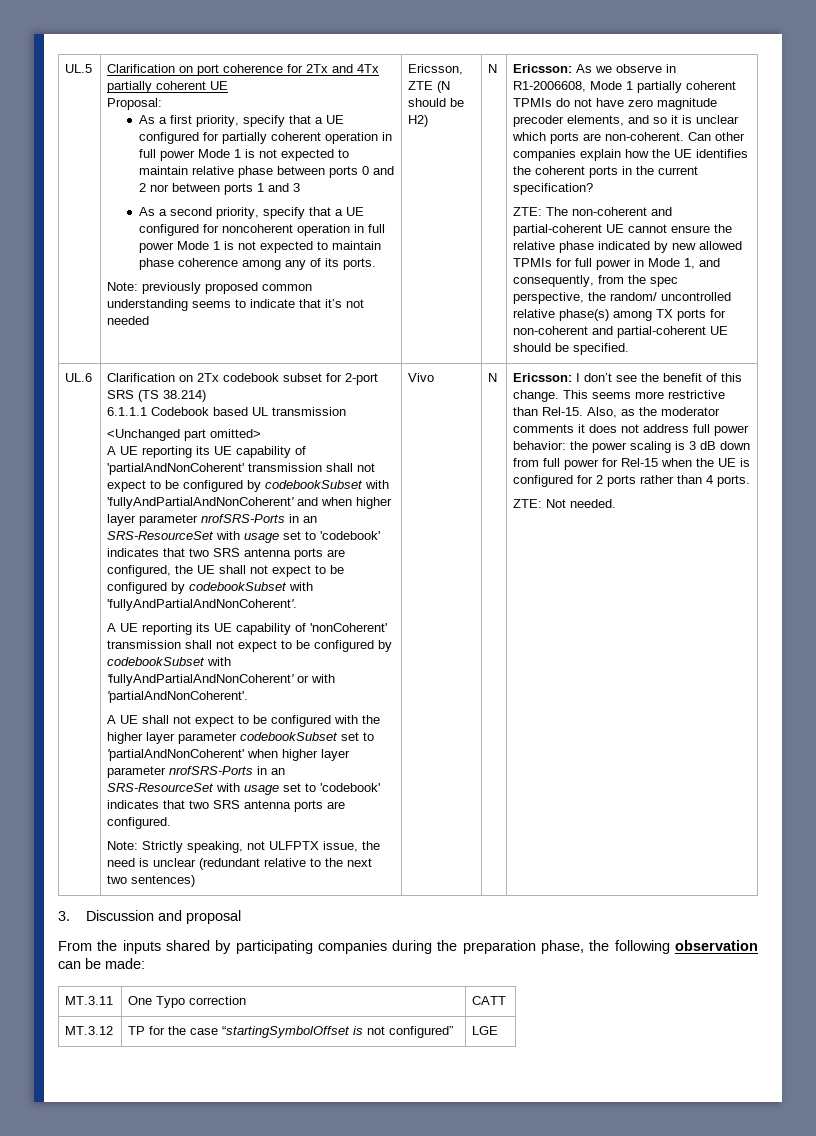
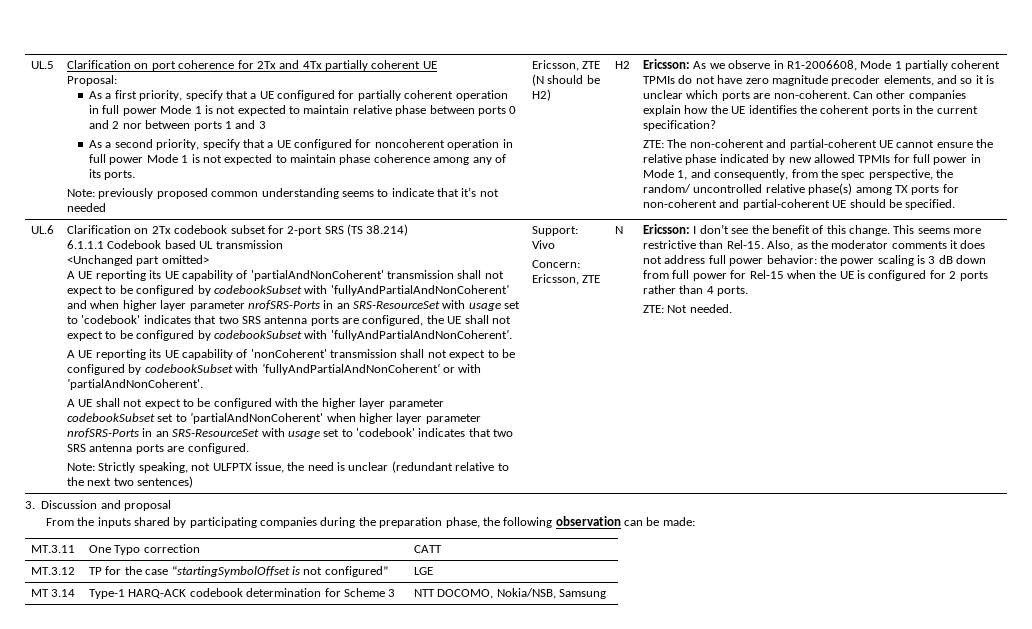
[488,64,498,73] N -> [615,61,631,69] H2
(196, 881) none -> [532,226,579,236] Support:
(435, 377) none -> [532,260,581,268] [532,274,601,285] // Concern: Ericsson, ZTE
(499, 1030) none -> [31,589,76,597] [89,588,396,599] [414,588,607,599] // MT 3.14 | Type-1 HARQ-ACK codebook determination for Scheme 3 | NTT DOCOMO, Nokia/NSB, Samsung

